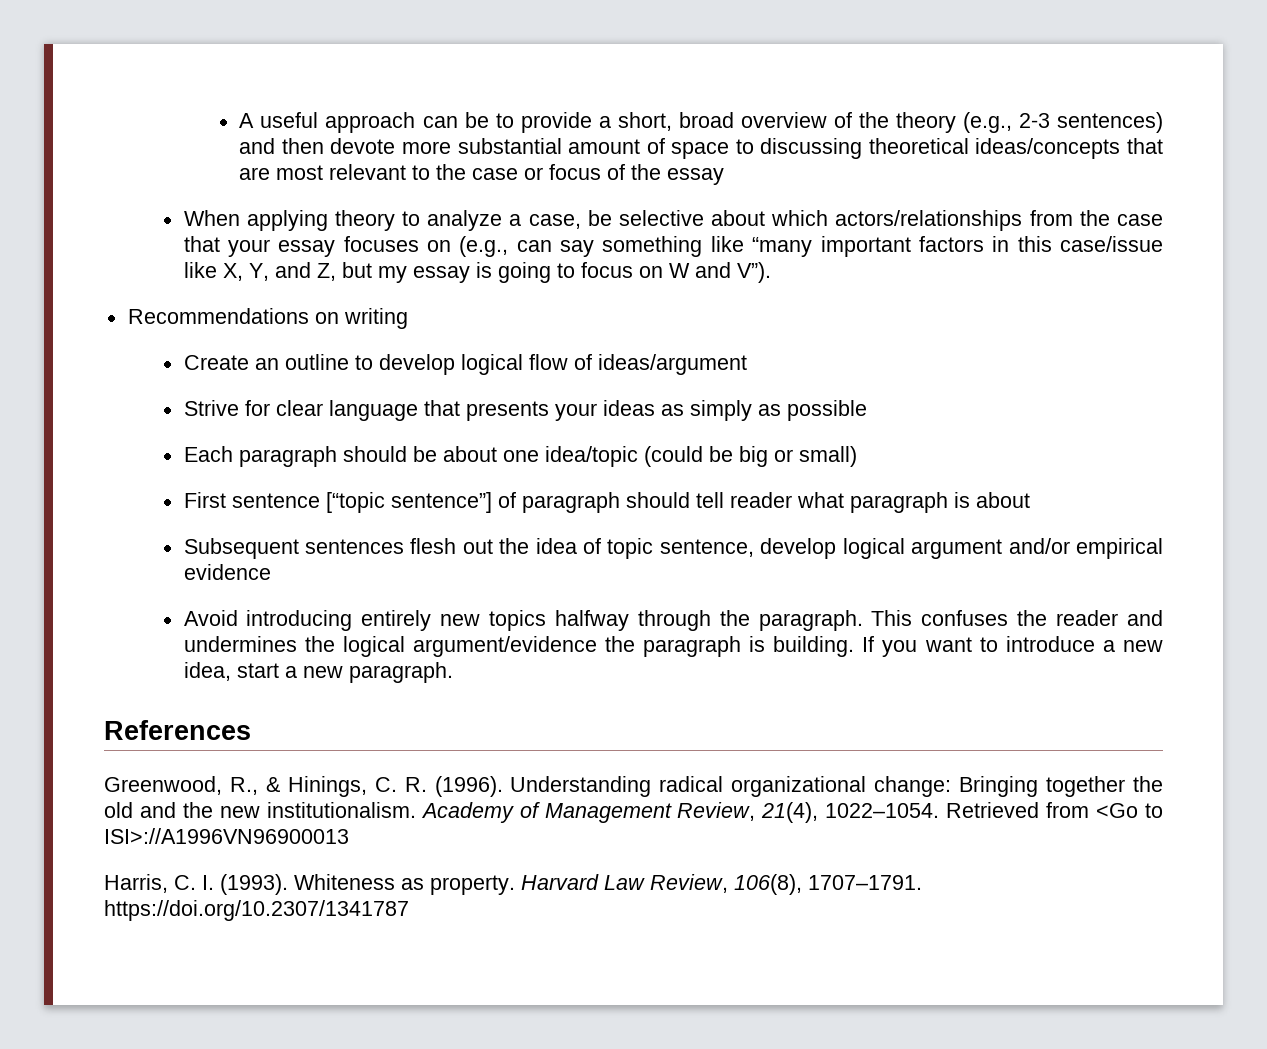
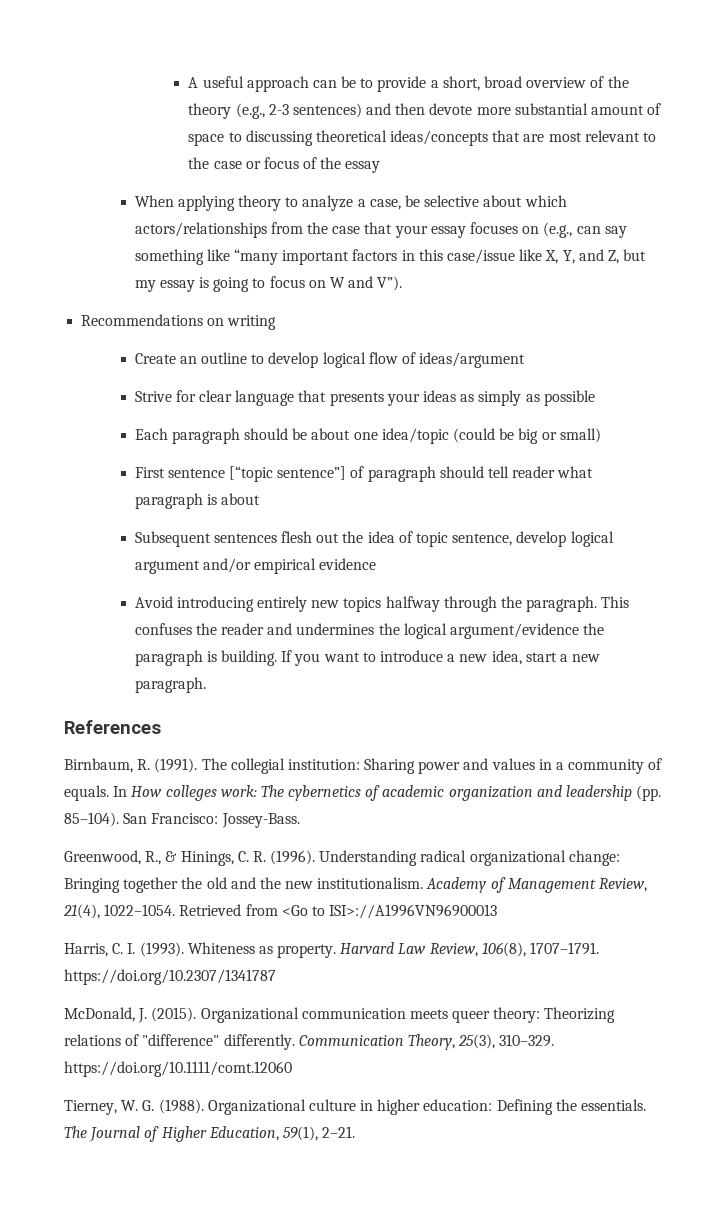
(251, 730) none -> [64,758,663,774] [64,785,662,801] [64,812,300,828] // Birnbaum, R. (1991). The collegial institution: Sharing power and values in a community of equals. In How colleges work: The cybernetics of academic organization and leadership (pp. 85–104). San Francisco: Jossey-Bass.
(409, 910) none -> [64,1007,616,1023] [64,1034,555,1050] [64,1061,292,1077] [64,1099,647,1115] [64,1126,356,1142] // McDonald, J. (2015). Organizational communication meets queer theory: Theorizing relations of "difference" differently. Communication Theory, 25(3), 310–329. https://doi.org/10.1111/comt.12060 // Tierney, W. G. (1988). Organizational culture in higher education: Defining the essentials. The Journal of Higher Education, 59(1), 2–21.

